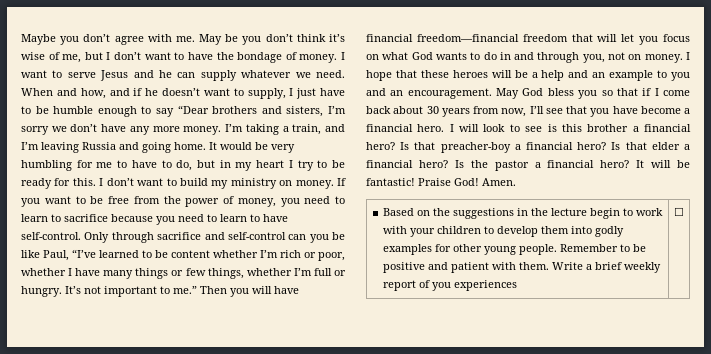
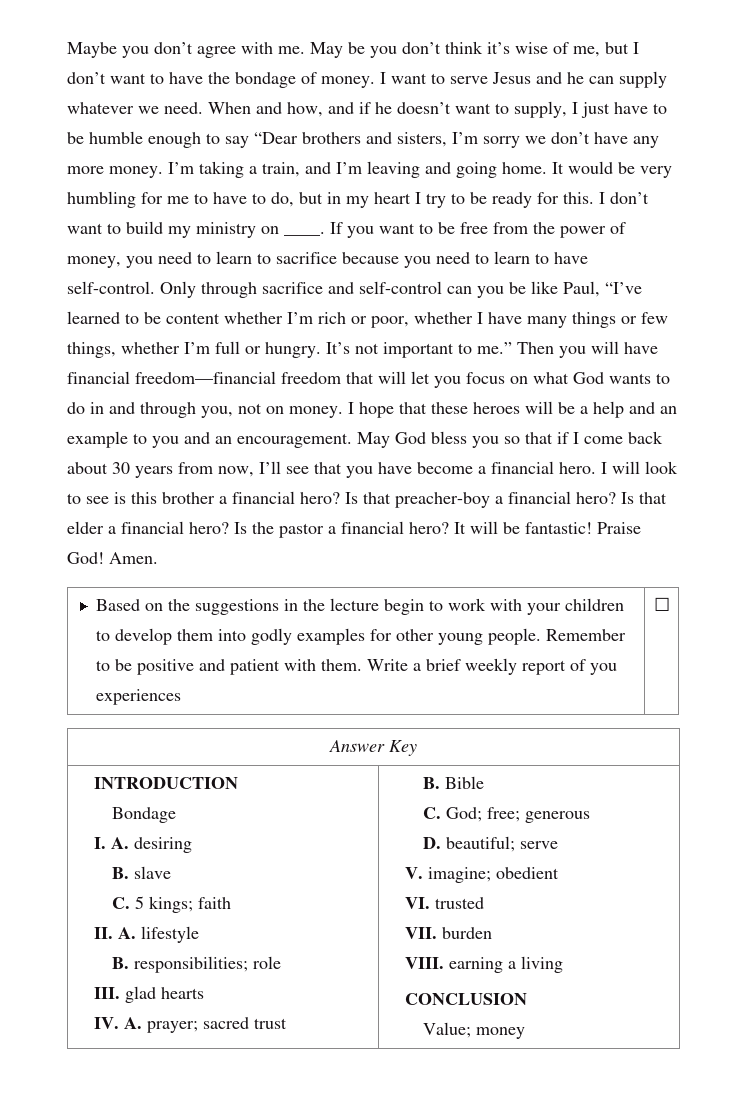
[82,142,116,150] Russia -> (420, 169) none
[295,180,334,189] money. -> [284,232,325,236] ____.
(684, 211) none -> [329,740,417,756] [94,777,239,789] [112,807,177,823] [94,837,193,853] [112,866,172,879] [112,896,232,913] [94,926,200,943] [112,956,282,973] [94,986,205,1003] [94,1017,288,1033] [423,776,485,789] [423,807,591,823] [423,836,559,852] [405,867,560,883] [405,897,485,909] [405,927,493,939] [405,956,564,973] [405,993,528,1005] [423,1022,526,1039] // Answer Key // INTRODUCTION // Bondage // I. A. desiring // B. slave // C. 5 kings; faith // II. A. lifestyle // B. responsibilities; role // III. glad hearts // IV. A. prayer; sacred trust | B. Bible // C. God; free; generous // D. beautiful; serve // V. imagine; obedient // VI. trusted // VII. burden // VIII. earning a living // CONCLUSION // Value; money

